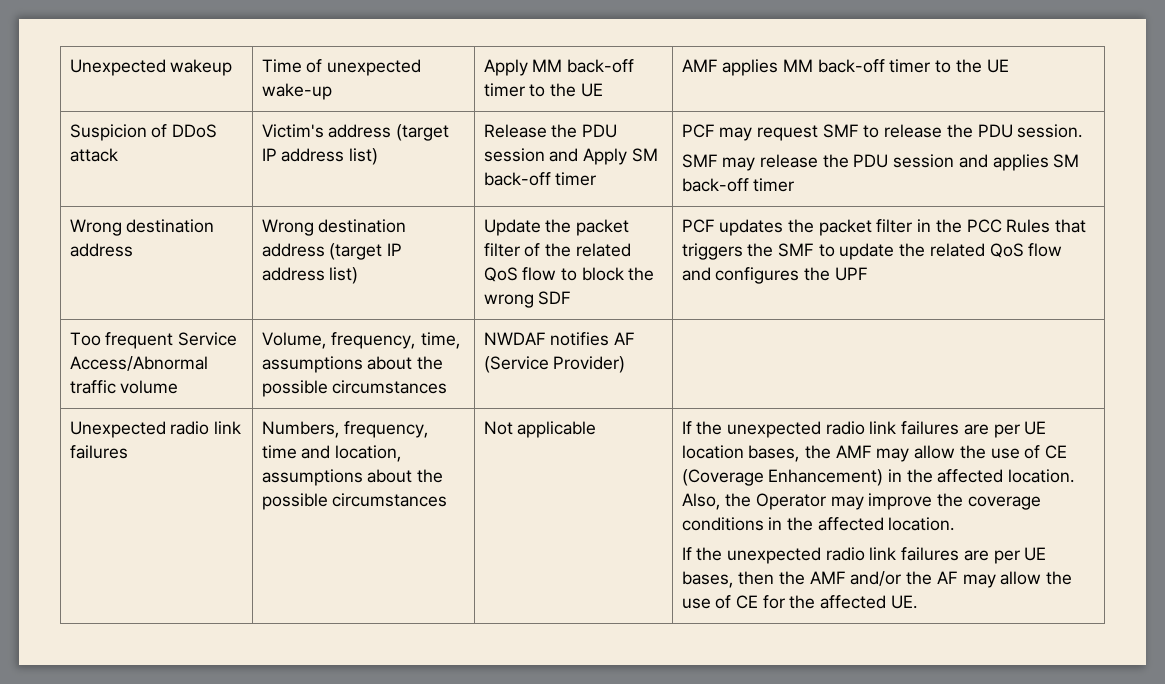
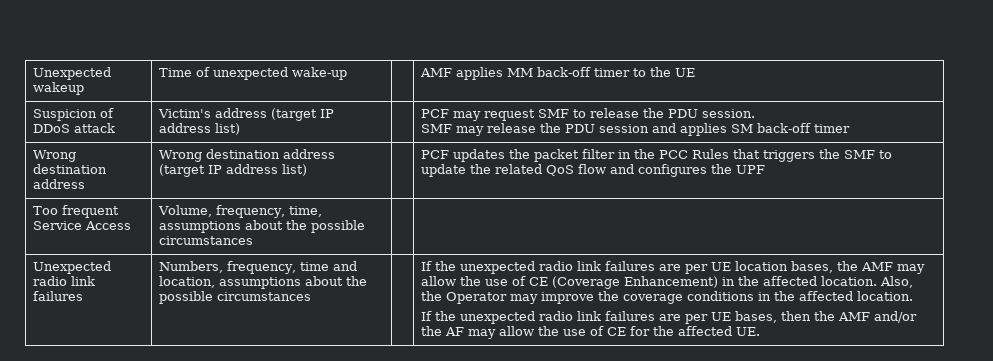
[483,59,634,76] [483,83,603,97] Apply MM back-off timer to the UE -> (348, 73) none
[483,124,617,138] [483,148,658,165] [483,172,597,186] Release the PDU session and Apply SM back-off timer -> (241, 129) none
[483,219,629,236] [483,243,631,257] [483,267,655,282] [483,291,572,308] Update the packet filter of the related QoS flow to block the wrong SDF -> (308, 170) none
[69,356,208,371] [69,380,179,394] Access/Abnormal traffic volume -> [85,221,132,230] Access
[483,332,635,346] [483,356,626,373] NWDAF notifies AF (Service Provider) -> (254, 240) none
[483,421,597,438] Not applicable -> (312, 296) none

